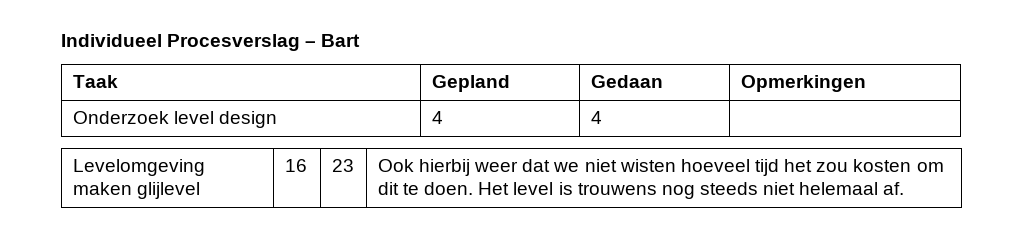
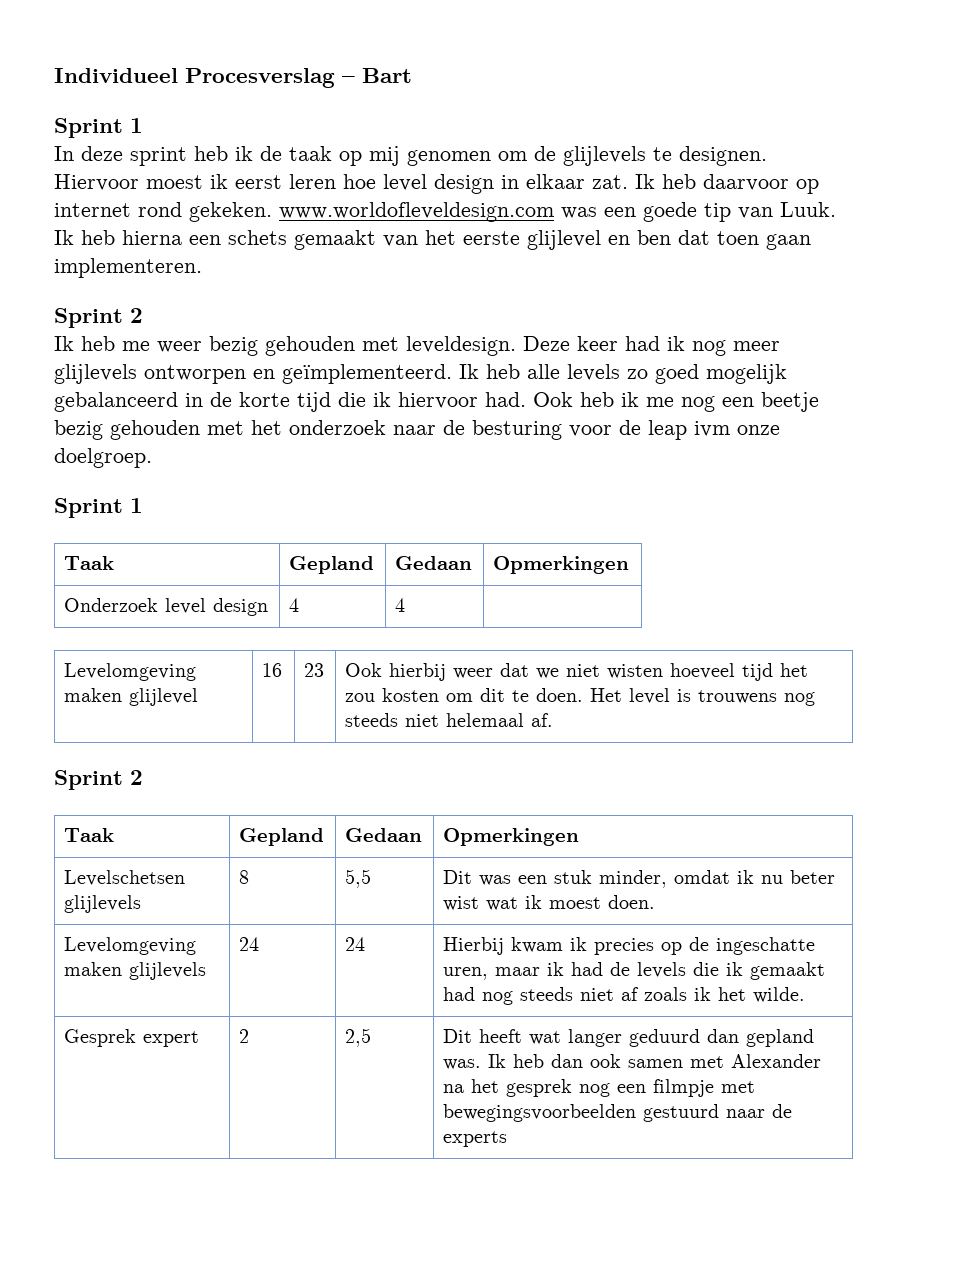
(361, 40) none -> [54,118,143,138] [54,146,767,166] [54,174,819,194] [54,202,836,222] [54,230,811,250] [54,258,202,278] [54,308,143,328] [54,336,780,356] [54,364,787,384] [54,392,819,412] [54,420,780,440] [54,448,152,468] [54,498,143,518] // Sprint 1 // In deze sprint heb ik de taak op mij genomen om de glijlevels te designen. Hiervoor moest ik eerst leren hoe level design in elkaar zat. Ik heb daarvoor op internet rond gekeken. www.worldofleveldesign.com was een goede tip van Luuk. Ik heb hierna een schets gemaakt van het eerste glijlevel en ben dat toen gaan implementeren. // Sprint 2 // Ik heb me weer bezig gehouden met leveldesign. Deze keer had ik nog meer glijlevels ontworpen en geïmplementeerd. Ik heb alle levels zo goed mogelijk gebalanceerd in de korte tijd die ik hiervoor had. Ook heb ik me nog een beetje bezig gehouden met het onderzoek naar de besturing voor de leap ivm onze doelgroep. // Sprint 1
(905, 188) none -> [54,770,143,790] [64,828,115,842] [239,828,325,846] [345,828,423,842] [443,828,580,846] [64,870,186,886] [64,895,142,913] [239,870,250,884] [345,869,372,888] [443,870,836,888] [443,895,656,911] [64,937,197,955] [64,962,207,980] [239,937,260,951] [345,937,366,951] [443,937,816,955] [443,962,826,980] [443,987,806,1005] [64,1029,200,1047] [239,1029,250,1043] [345,1028,372,1047] [443,1029,815,1047] [443,1054,822,1070] [443,1079,756,1097] [443,1104,793,1122] [443,1131,508,1147] // Sprint 2 // Taak | Gepland | Gedaan | Opmerkingen // Levelschetsen glijlevels | 8 | 5,5 | Dit was een stuk minder, omdat ik nu beter wist wat ik moest doen. // Levelomgeving maken glijlevels | 24 | 24 | Hierbij kwam ik precies op de ingeschatte uren, maar ik had de levels die ik gemaakt had nog steeds niet af zoals ik het wilde. // Gesprek expert | 2 | 2,5 | Dit heeft wat langer geduurd dan gepland was. Ik heb dan ook samen met Alexander na het gesprek nog een filmpje met bewegingsvoorbeelden gestuurd naar de experts

